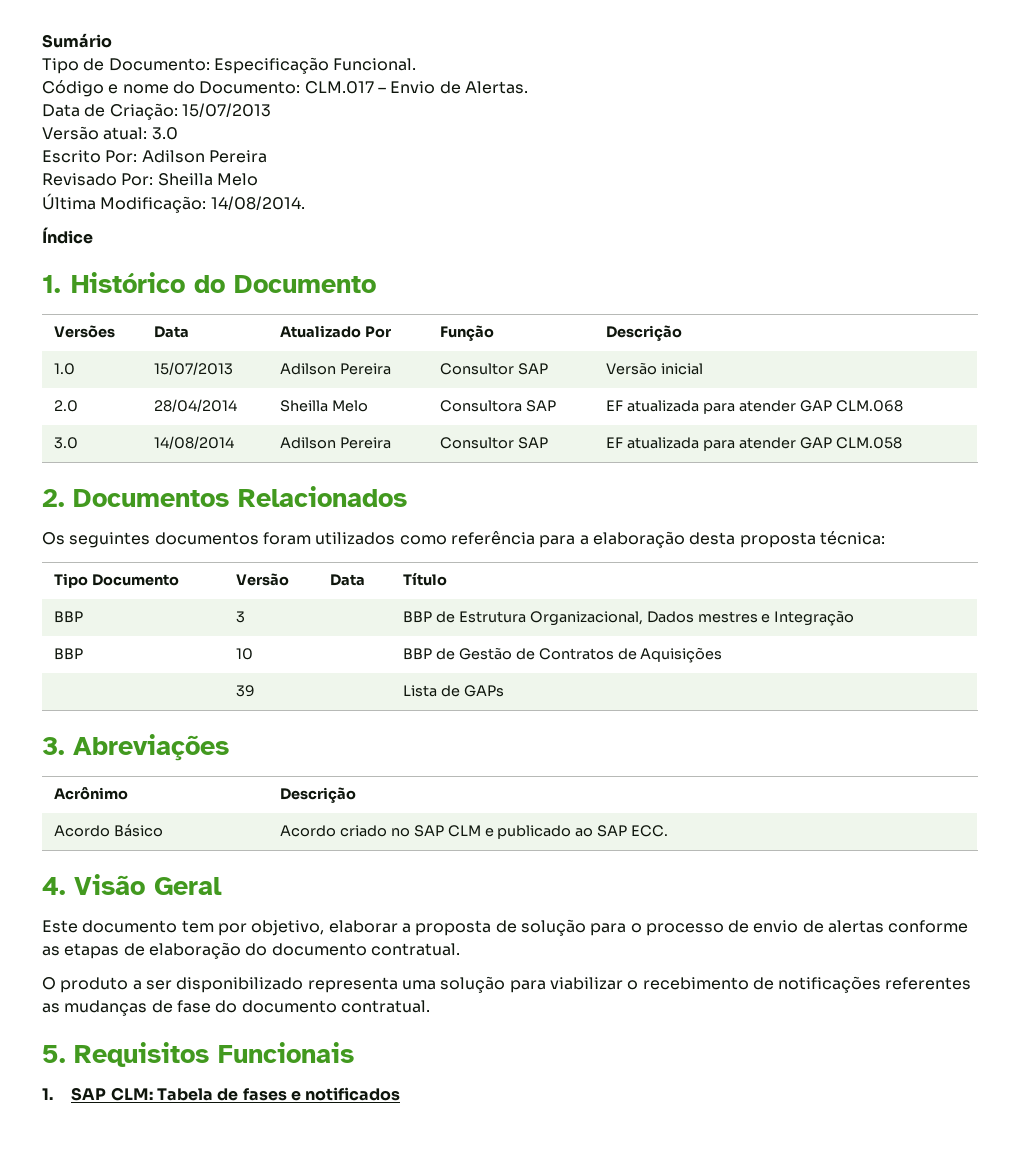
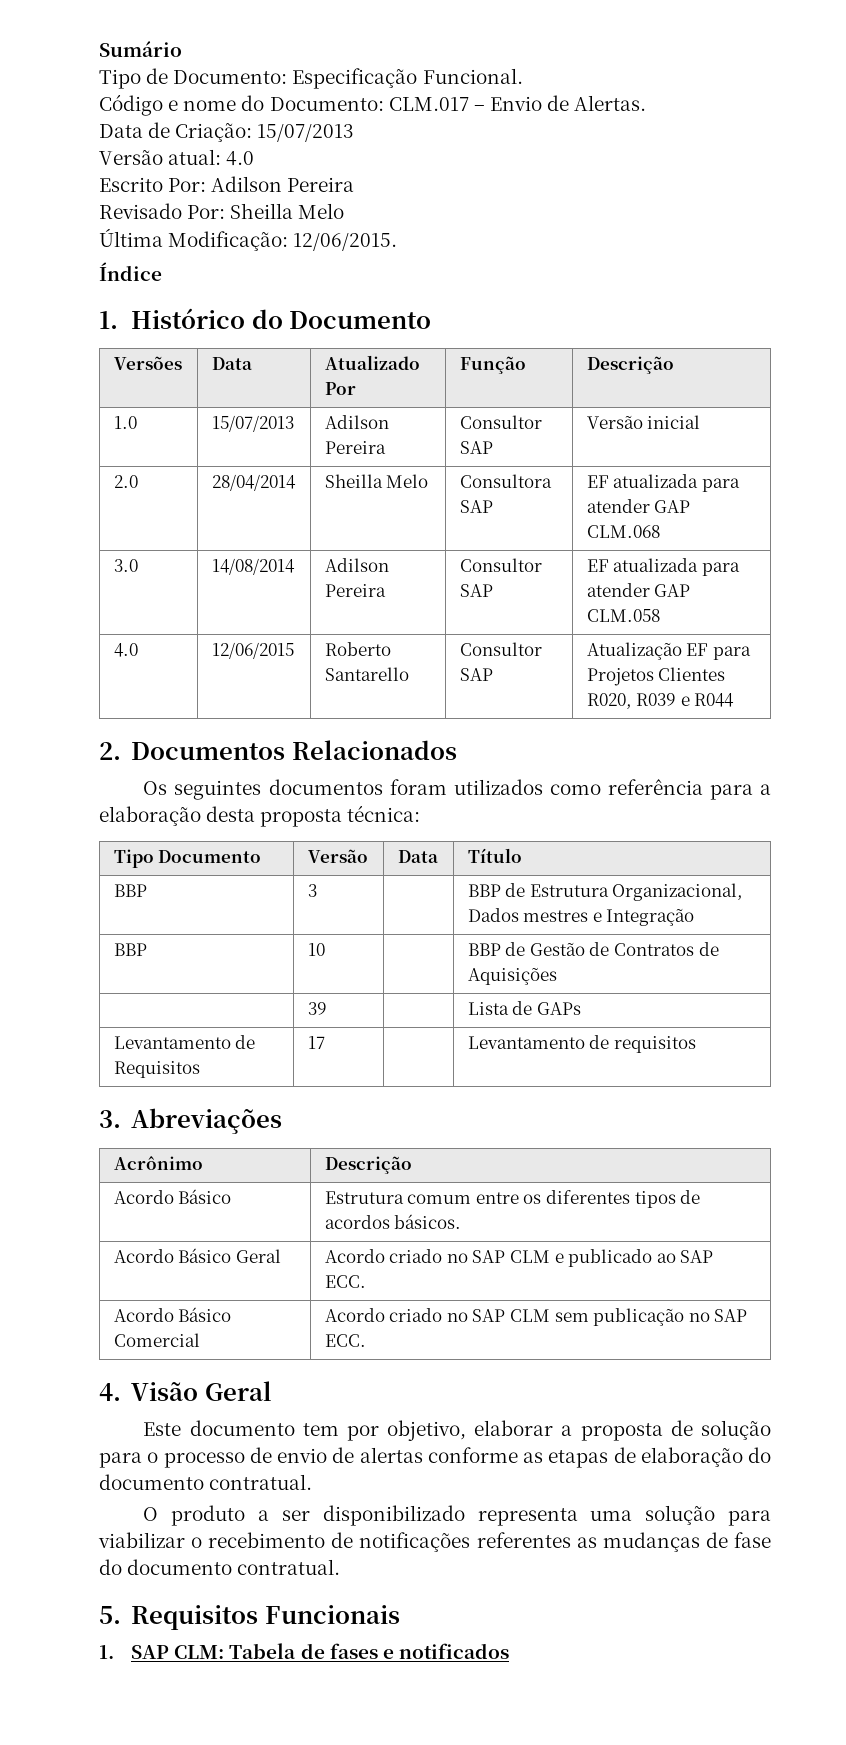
[151,127,178,140] 3.0 -> [226,151,255,166] 4.0
[210,196,305,210] 14/08/2014. -> [293,233,398,251] 12/06/2015.
(902, 443) none -> [113,643,138,657] [211,642,294,659] [324,642,391,656] [324,667,409,681] [459,642,542,656] [459,668,493,681] [586,642,751,660] [586,667,726,686] [586,693,735,709] // 4.0 | 12/06/2015 | Roberto Santarello | Consultor SAP | Atualização EF para Projetos Clientes R020, R039 e R044
(504, 691) none -> [113,1035,256,1049] [113,1061,200,1078] [307,1036,325,1049] [467,1035,696,1053] // Levantamento de Requisitos | 17 | | Levantamento de requisitos
(163, 830) none -> [324,1190,701,1208] [324,1214,462,1229] [113,1248,281,1263] | Estrutura comum entre os diferentes tipos de acordos básicos. // Acordo Básico Geral
(669, 831) none -> [113,1307,232,1322] [113,1333,200,1347] [324,1308,748,1326] [324,1334,366,1347] // Acordo Básico Comercial | Acordo criado no SAP CLM sem publicação no SAP ECC.

